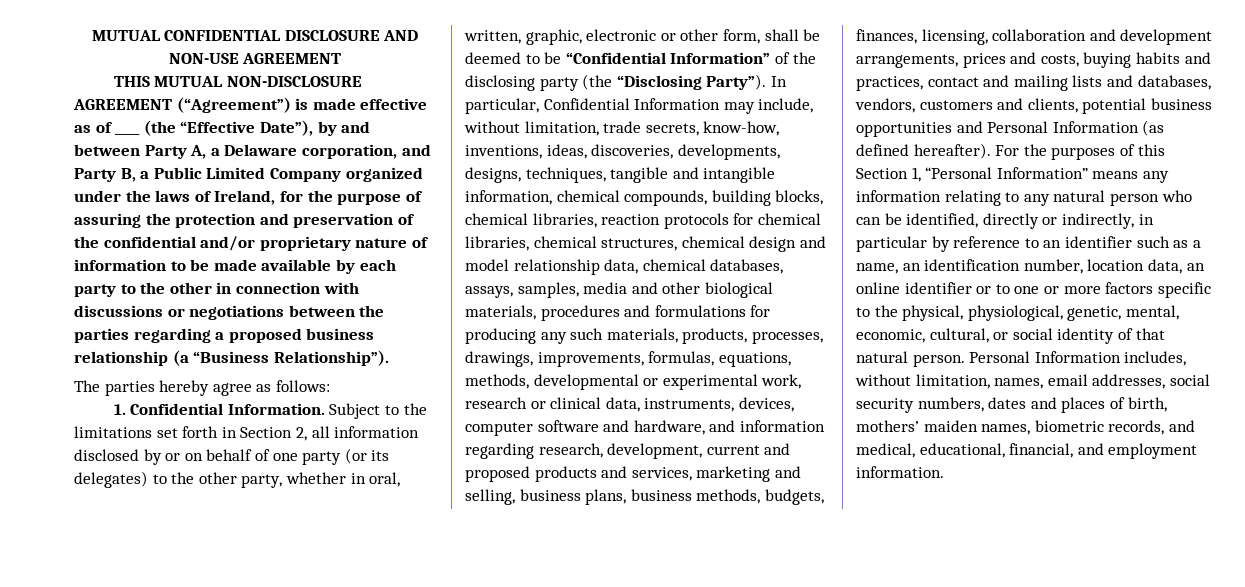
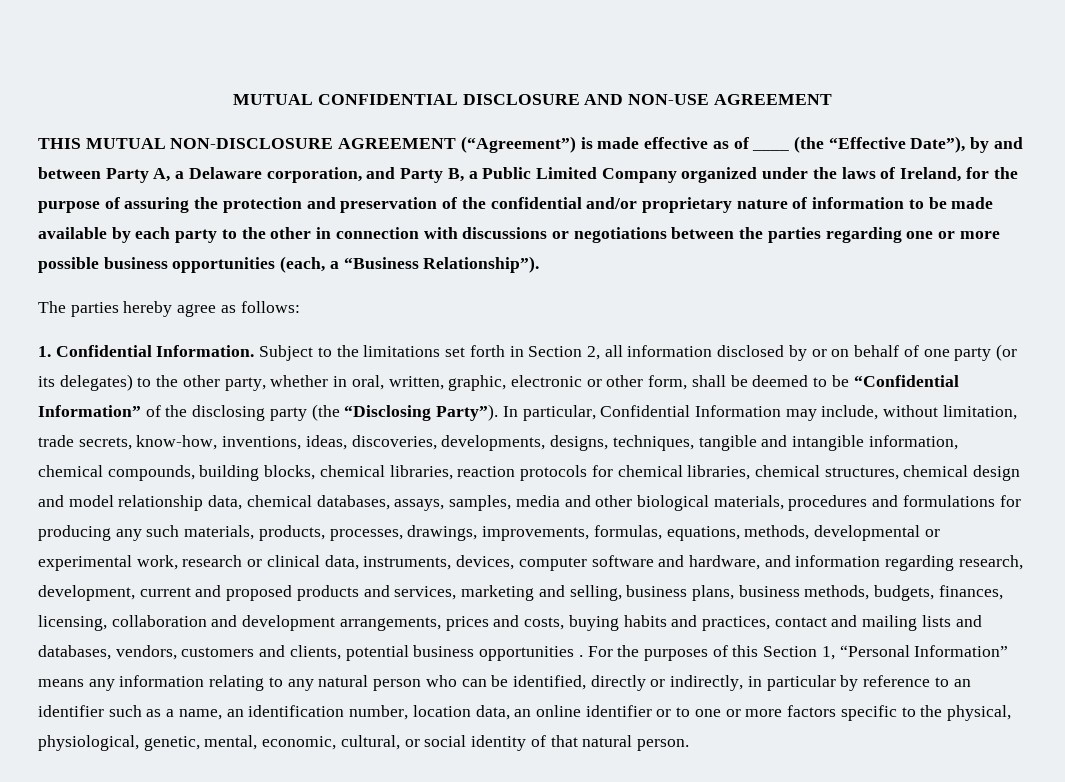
[215,328,375,343] [74,350,189,366] a proposed business relationship (a -> [906,231,1000,239] [38,256,339,273] one or more possible business opportunities (each, a
[956,120,1165,136] [856,143,991,159] and Personal Information (as defined hereafter). -> [578,655,583,657] .
[969,351,1187,366] [855,374,1210,389] [856,397,1167,413] [856,420,1195,435] [856,443,1198,459] [856,466,944,478] Personal Information includes, without limitation, names, email addresses, social security numbers, dates and places of birth, mothers’ maiden names, biometric records, and medical, educational, financial, and employment information. -> (689, 745) none

